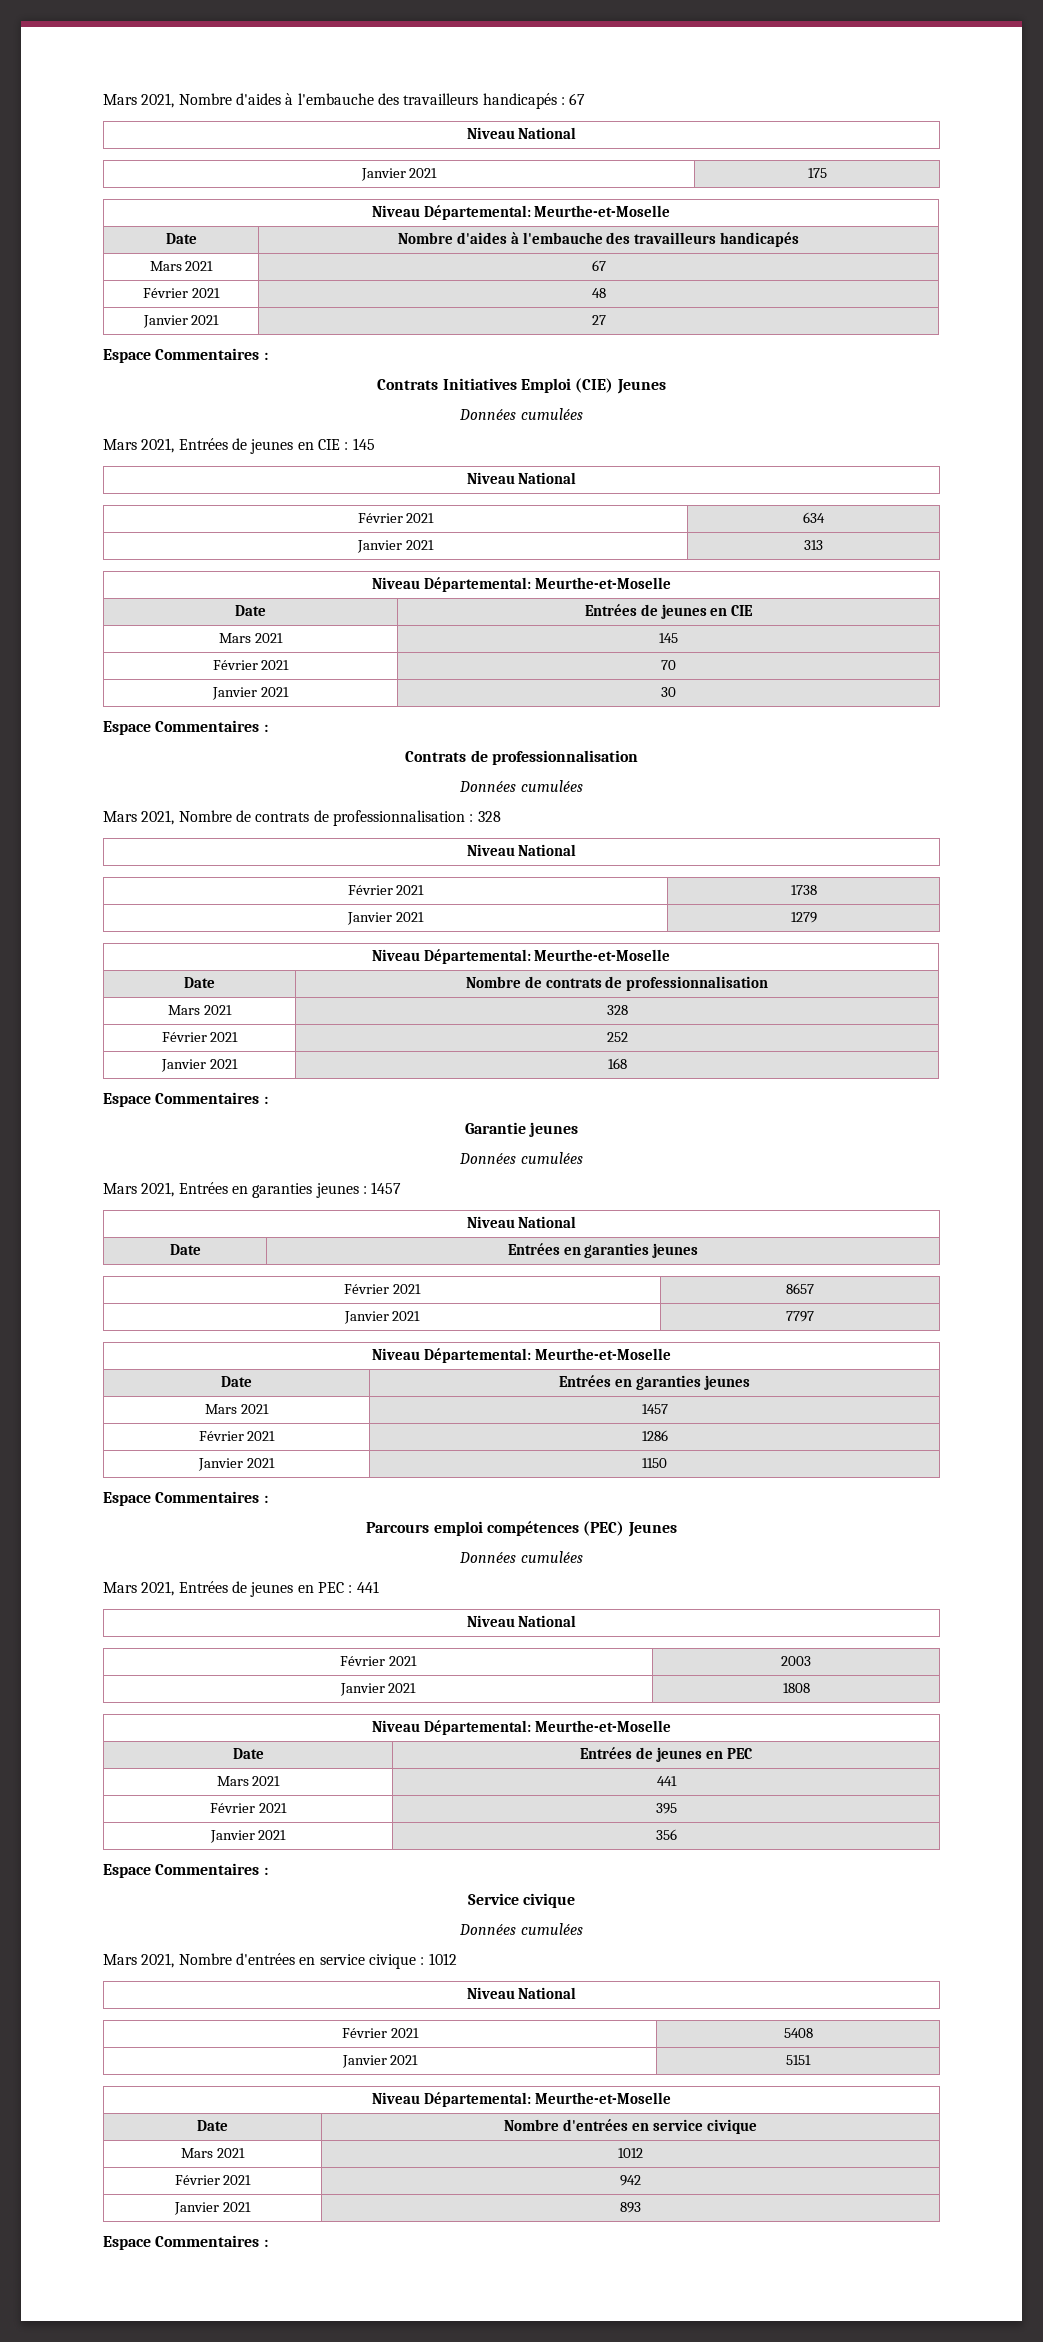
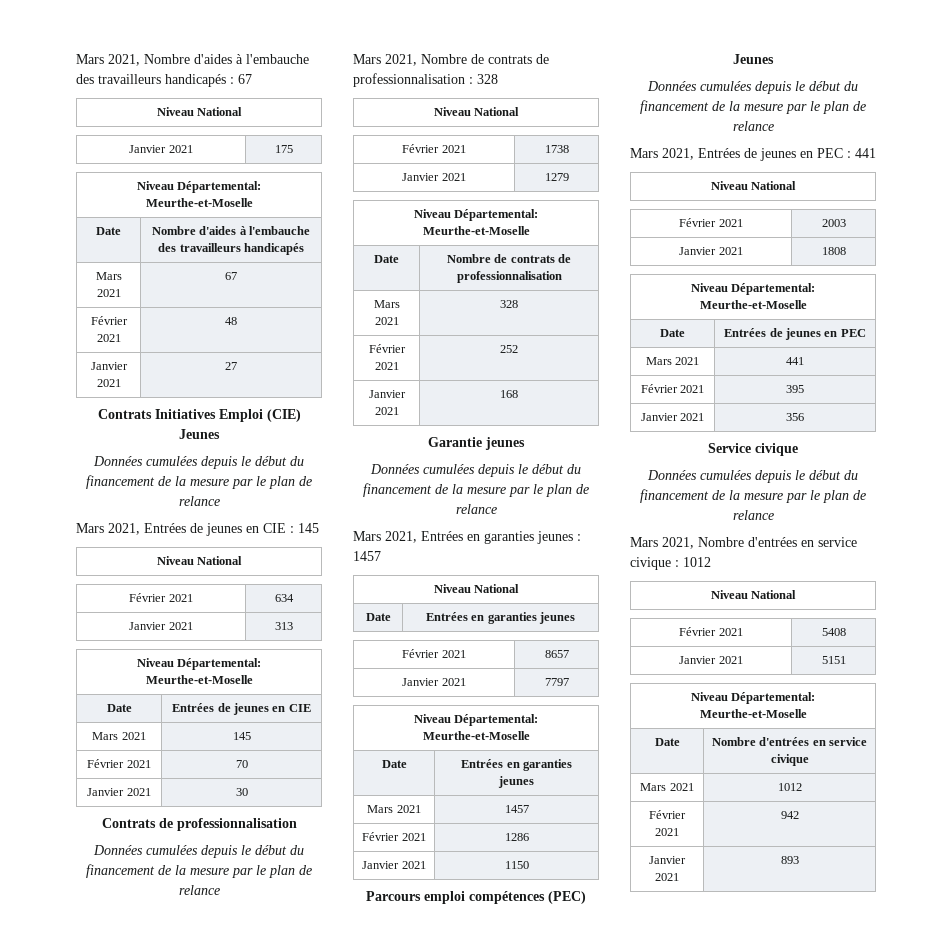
[103,348,268,363] // Espace Commentaires : -> (237, 366) none
(583, 414) none -> [201,456,304,469] [86,475,312,489] [178,496,220,506] depuis le début du financement de la mesure par le plan de relance
[103,720,268,735] // Espace Commentaires : -> (248, 792) none
(583, 786) none -> [201,845,304,858] [86,864,312,878] [178,885,220,895] depuis le début du financement de la mesure par le plan de relance
[103,1092,268,1107] // Espace Commentaires : -> (518, 394) none
(583, 1158) none -> [478,464,581,477] [363,483,589,497] [455,504,497,514] depuis le début du financement de la mesure par le plan de relance
[103,1491,268,1506] // Espace Commentaires : -> (529, 865) none
(583, 1557) none -> [755,81,858,94] [640,100,866,114] [732,121,774,131] depuis le début du financement de la mesure par le plan de relance
[103,1863,268,1878] // Espace Commentaires : -> (804, 417) none
(583, 1929) none -> [755,470,858,483] [640,489,866,503] [732,510,774,520] depuis le début du financement de la mesure par le plan de relance
[103,2235,268,2250] // Espace Commentaires : -> (799, 860) none

